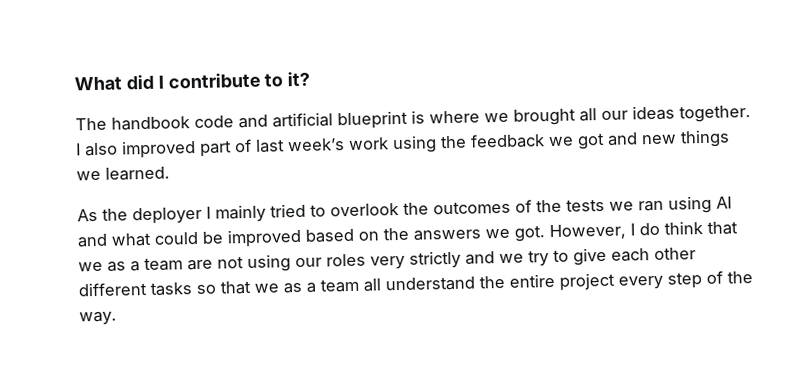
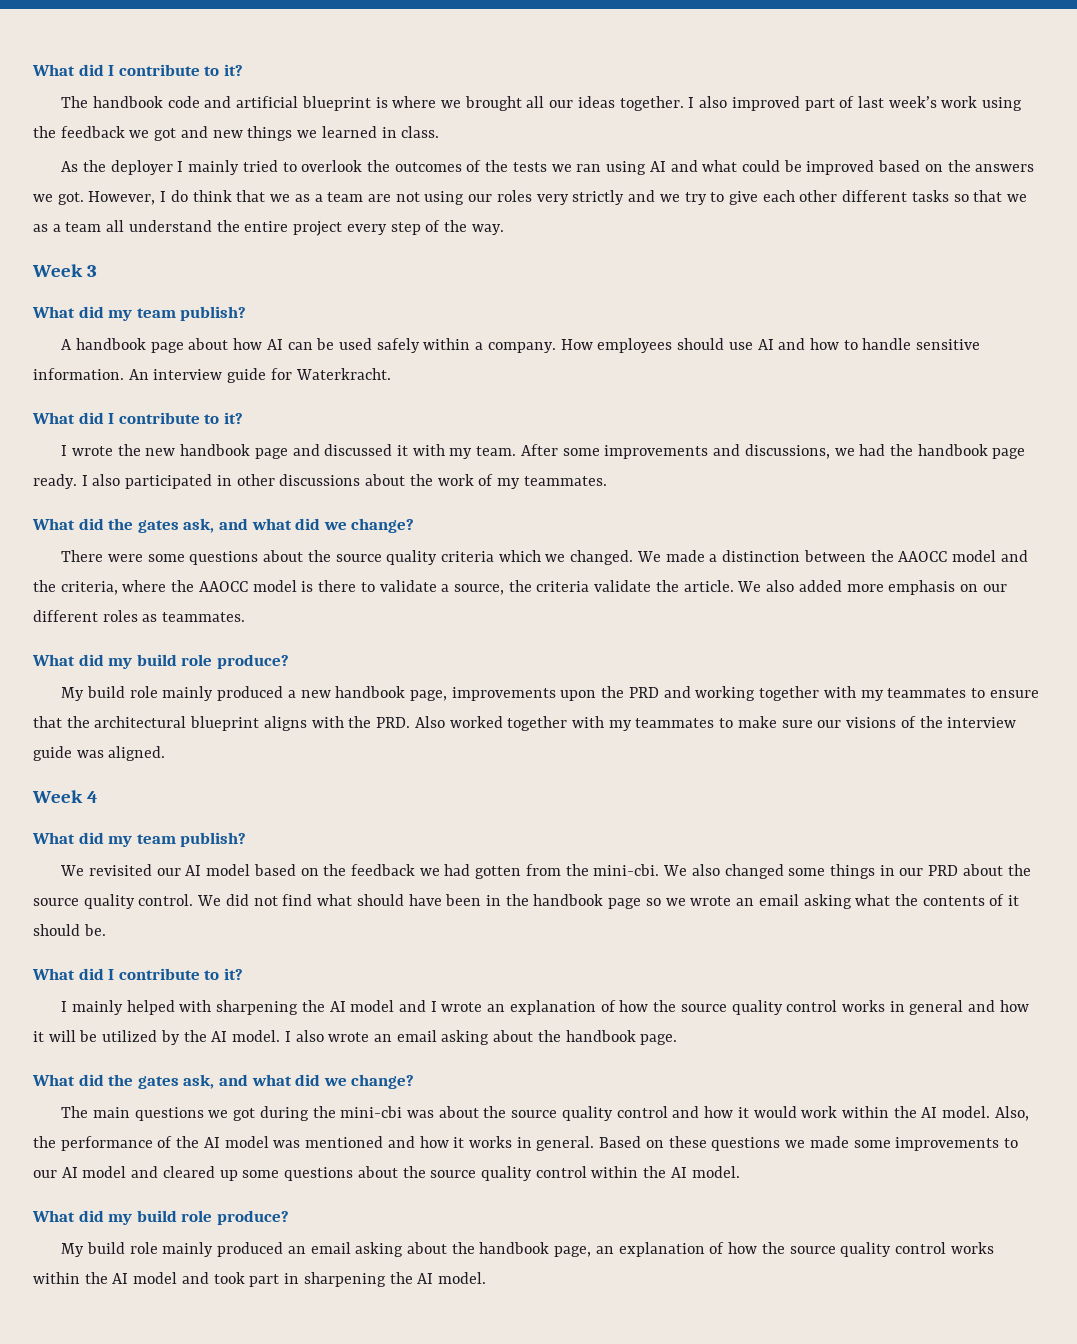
[105,166,170,181] learned. -> [321,126,440,138] learned in class.
(117, 318) none -> [32,264,97,277] [32,306,247,321] [61,338,981,353] [33,368,391,383] [32,412,243,424] [61,444,1026,459] [33,474,607,489] [32,518,415,533] [61,550,1028,565] [33,580,1007,595] [33,610,246,622] [32,654,289,669] [61,686,1039,701] [33,716,1017,731] [33,746,166,761] [32,790,98,803] [32,832,247,847] [60,864,1031,879] [33,894,1020,909] [33,924,106,936] [32,968,243,980] [61,1000,1029,1015] [33,1030,678,1045] [32,1074,415,1089] [61,1106,1029,1121] [33,1136,1018,1151] [33,1166,740,1181] [32,1210,289,1225] [61,1242,994,1257] [33,1272,486,1287] // Week 3 // What did my team publish? // A handbook page about how AI can be used safely within a company. How employees should use AI and how to handle sensitive information. An interview guide for Waterkracht. // What did I contribute to it? // I wrote the new handbook page and discussed it with my team. After some improvements and discussions, we had the handbook page ready. I also participated in other discussions about the work of my teammates. // What did the gates ask, and what did we change? // There were some questions about the source quality criteria which we changed. We made a distinction between the AAOCC model and the criteria, where the AAOCC model is there to validate a source, the criteria validate the article. We also added more emphasis on our different roles as teammates. // What did my build role produce? // My build role mainly produced a new handbook page, improvements upon the PRD and working together with my teammates to ensure that the architectural blueprint aligns with the PRD. Also worked together with my teammates to make sure our visions of the interview guide was aligned. // Week 4 // What did my team publish? // We revisited our AI model based on the feedback we had gotten from the mini-cbi. We also changed some things in our PRD about the source quality control. We did not find what should have been in the handbook page so we wrote an email asking what the contents of it should be. // What did I contribute to it? // I mainly helped with sharpening the AI model and I wrote an explanation of how the source quality control works in general and how it will be utilized by the AI model. I also wrote an email asking about the handbook page. // What did the gates ask, and what did we change? // The main questions we got during the mini-cbi was about the source quality control and how it would work within the AI model. Also, the performance of the AI model was mentioned and how it works in general. Based on these questions we made some improvements to our AI model and cleared up some questions about the source quality control within the AI model. // What did my build role produce? // My build role mainly produced an email asking about the handbook page, an explanation of how the source quality control works within the AI model and took part in sharpening the AI model.

